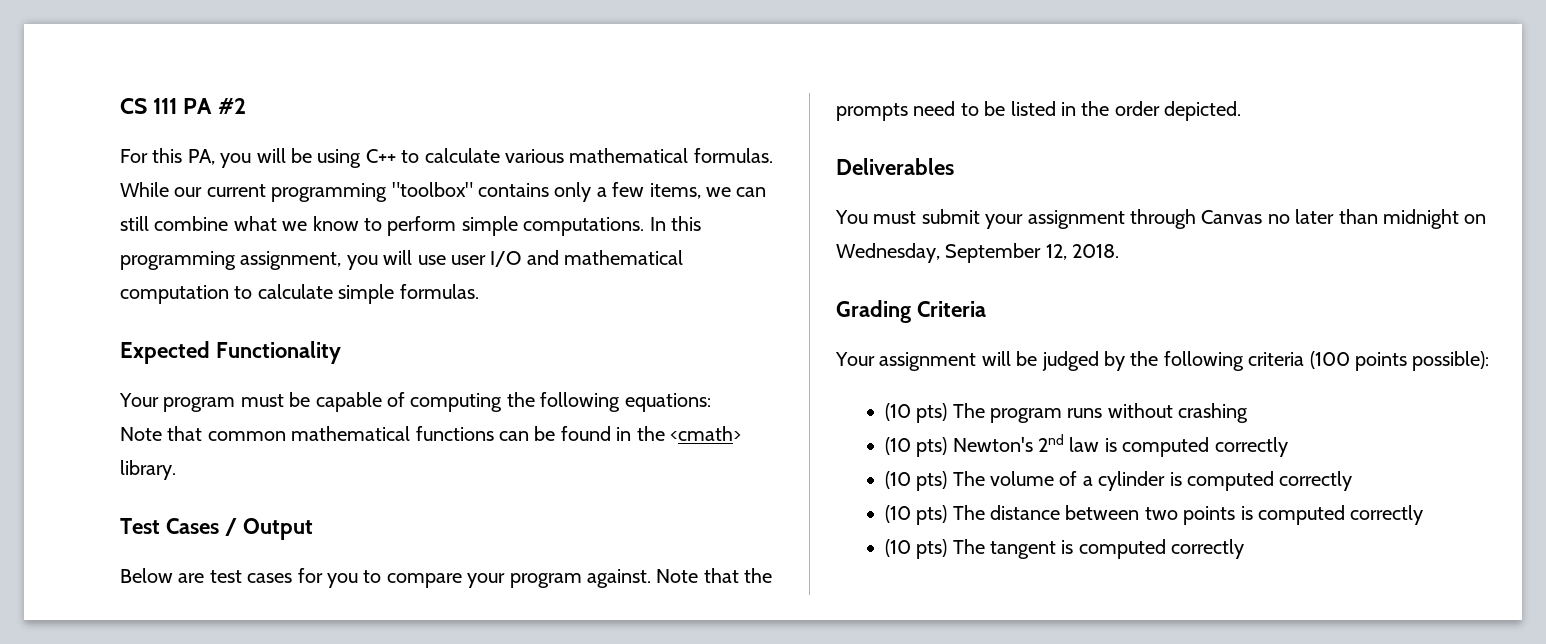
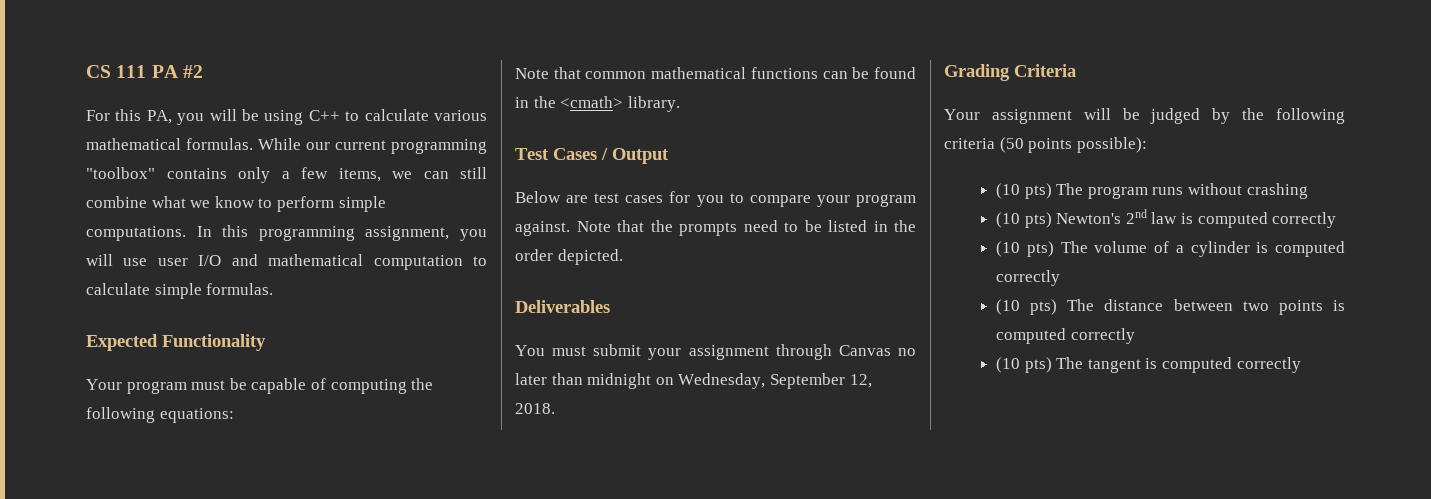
[1309,351,1350,369] (100 -> [999,137,1024,153] (50

